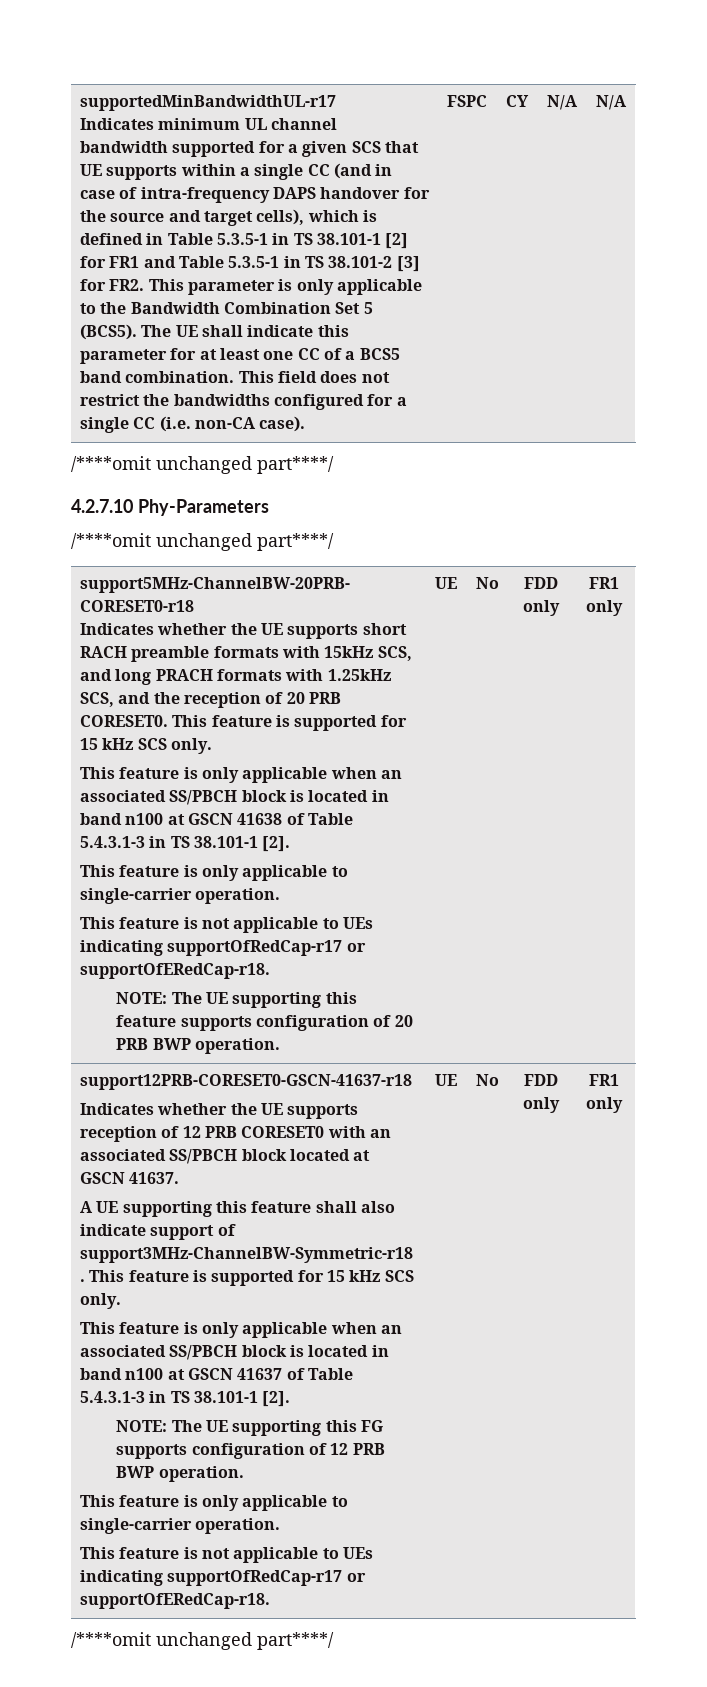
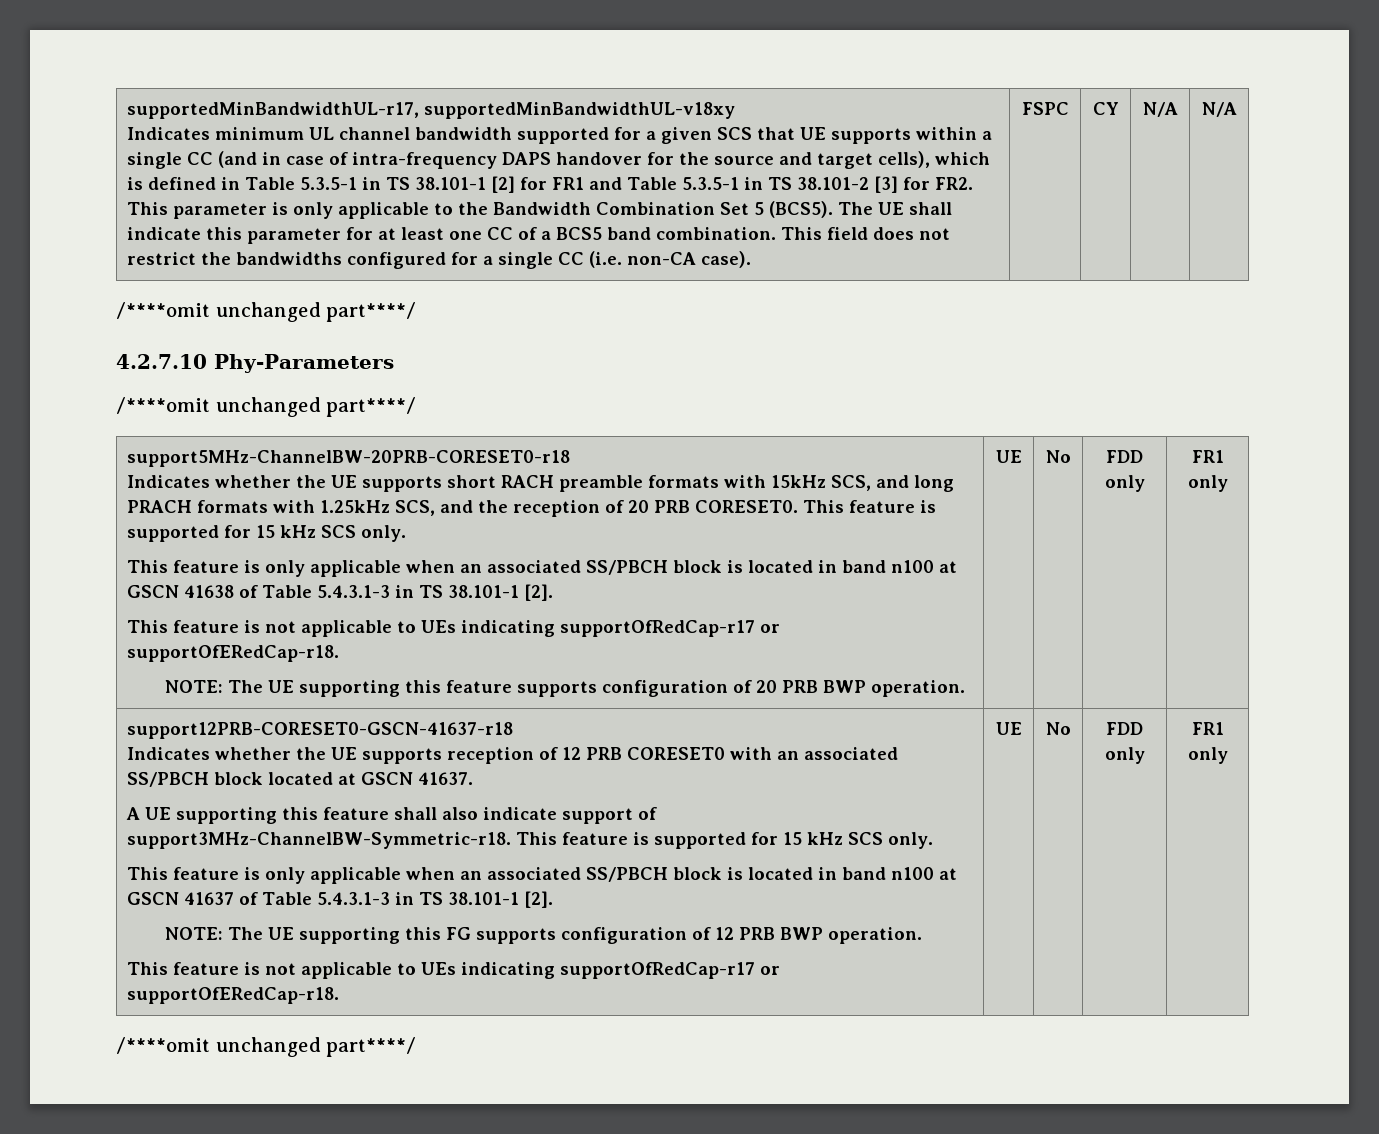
[79,95,336,111] supportedMinBandwidthUL-r17 -> [127,102,736,119] supportedMinBandwidthUL-r17, supportedMinBandwidthUL-v18xy
[79,865,348,881] [79,888,281,904] // This feature is only applicable to single-carrier operation. -> (554, 592) none
[79,1495,348,1511] [79,1518,281,1534] // This feature is only applicable to single-carrier operation. -> (922, 935) none

